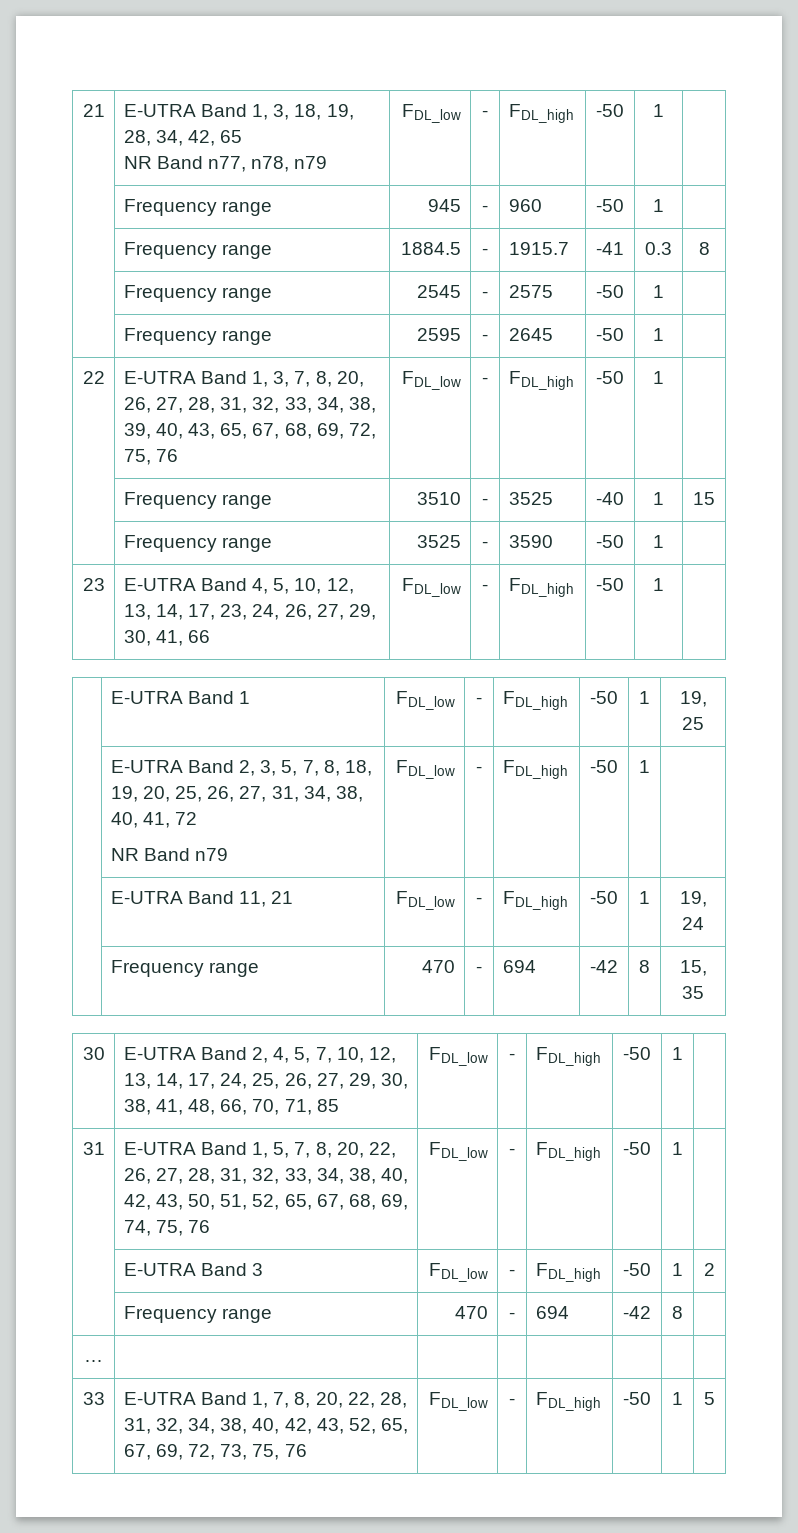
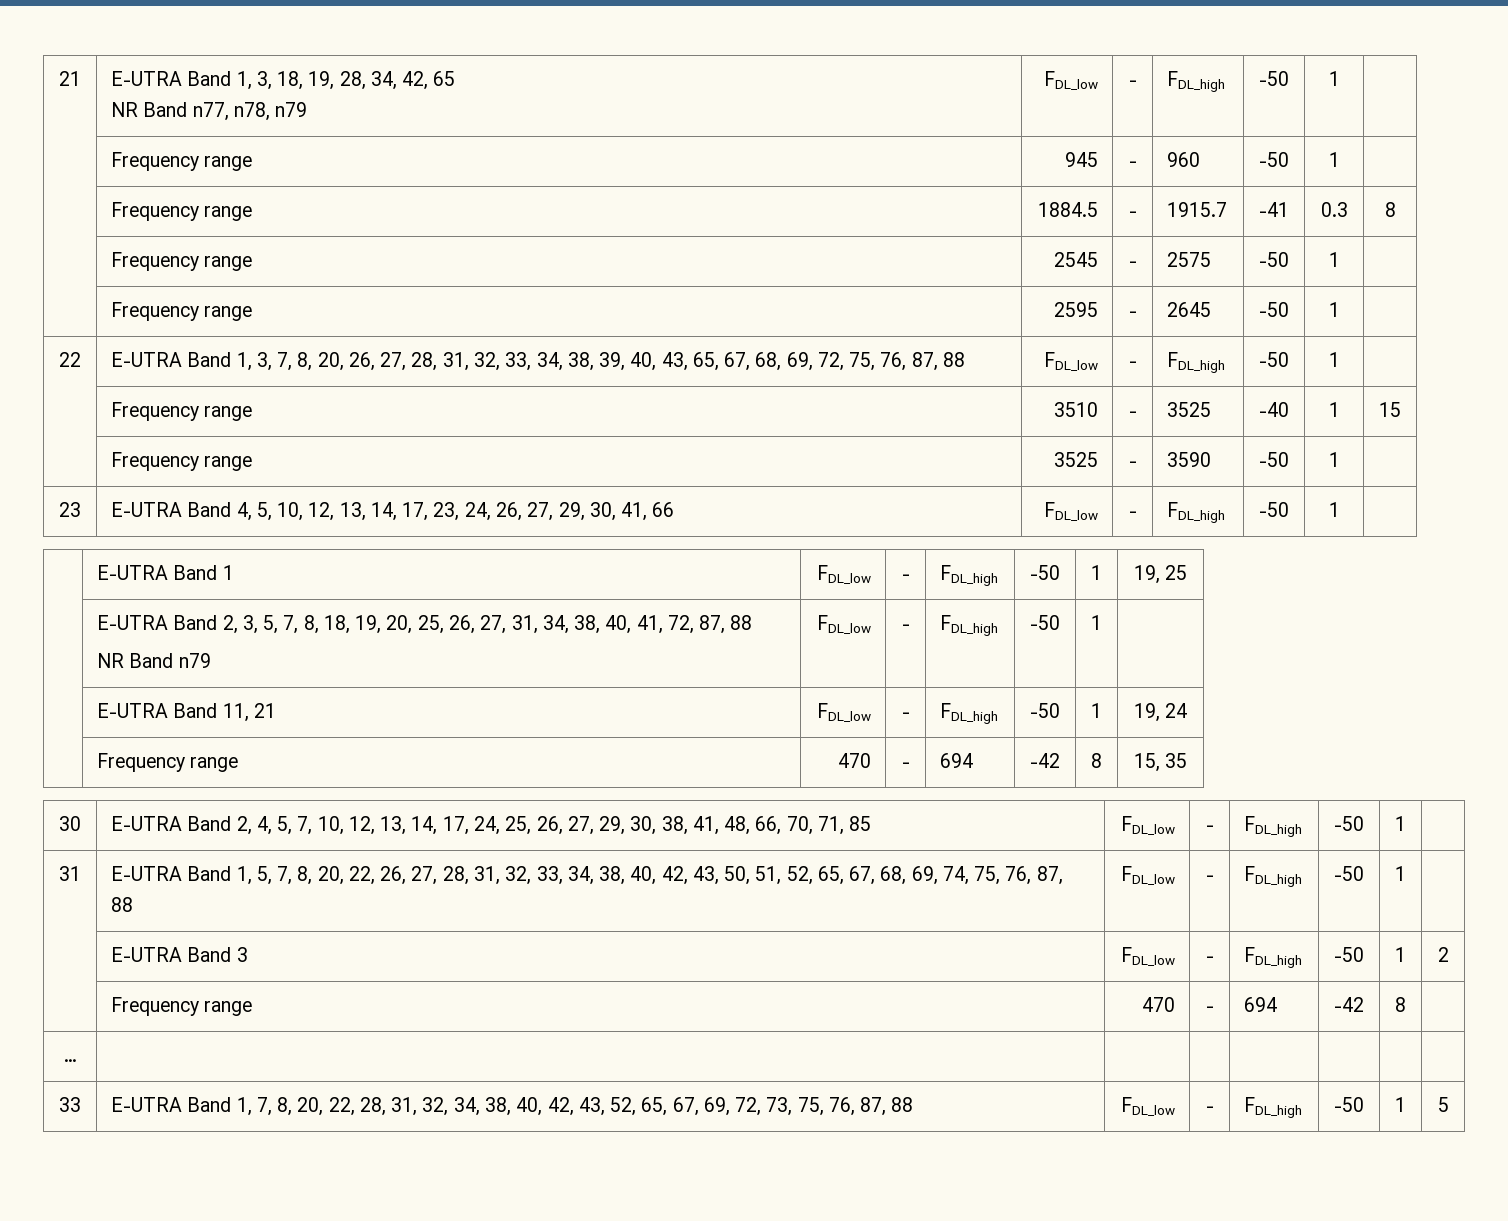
[156,449,179,462] 76 -> [880,352,965,371] 76, 87, 88
[175,812,198,825] 72 -> [667,615,753,634] 72, 87, 88
[188,1220,211,1233] 76 -> [1005,866,1063,885] [111,897,134,912] 76, 87, 88
[284,1444,307,1457] 76 -> [828,1097,914,1116] 76, 87, 88

